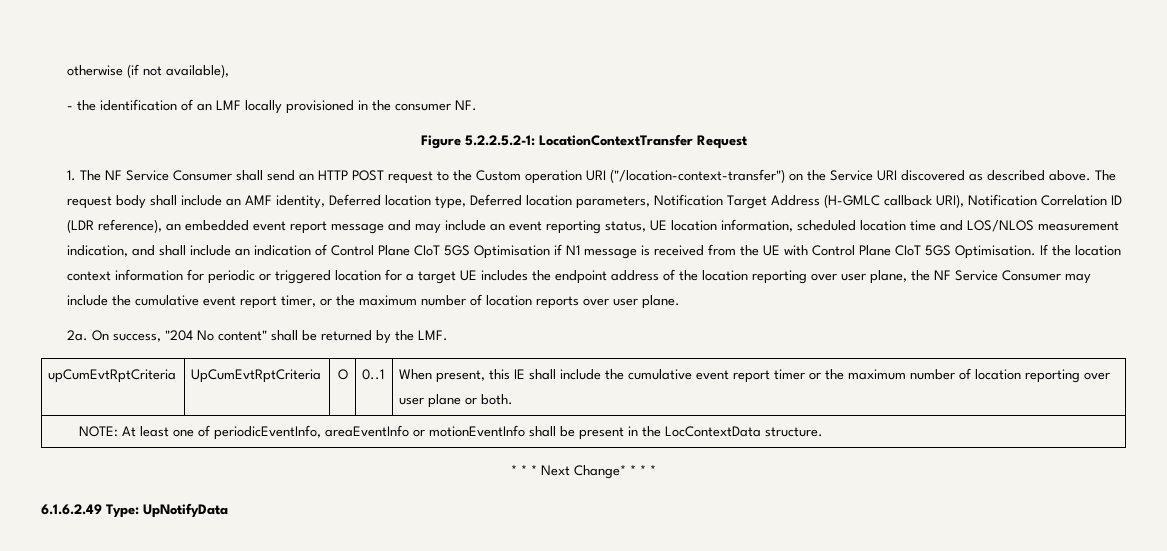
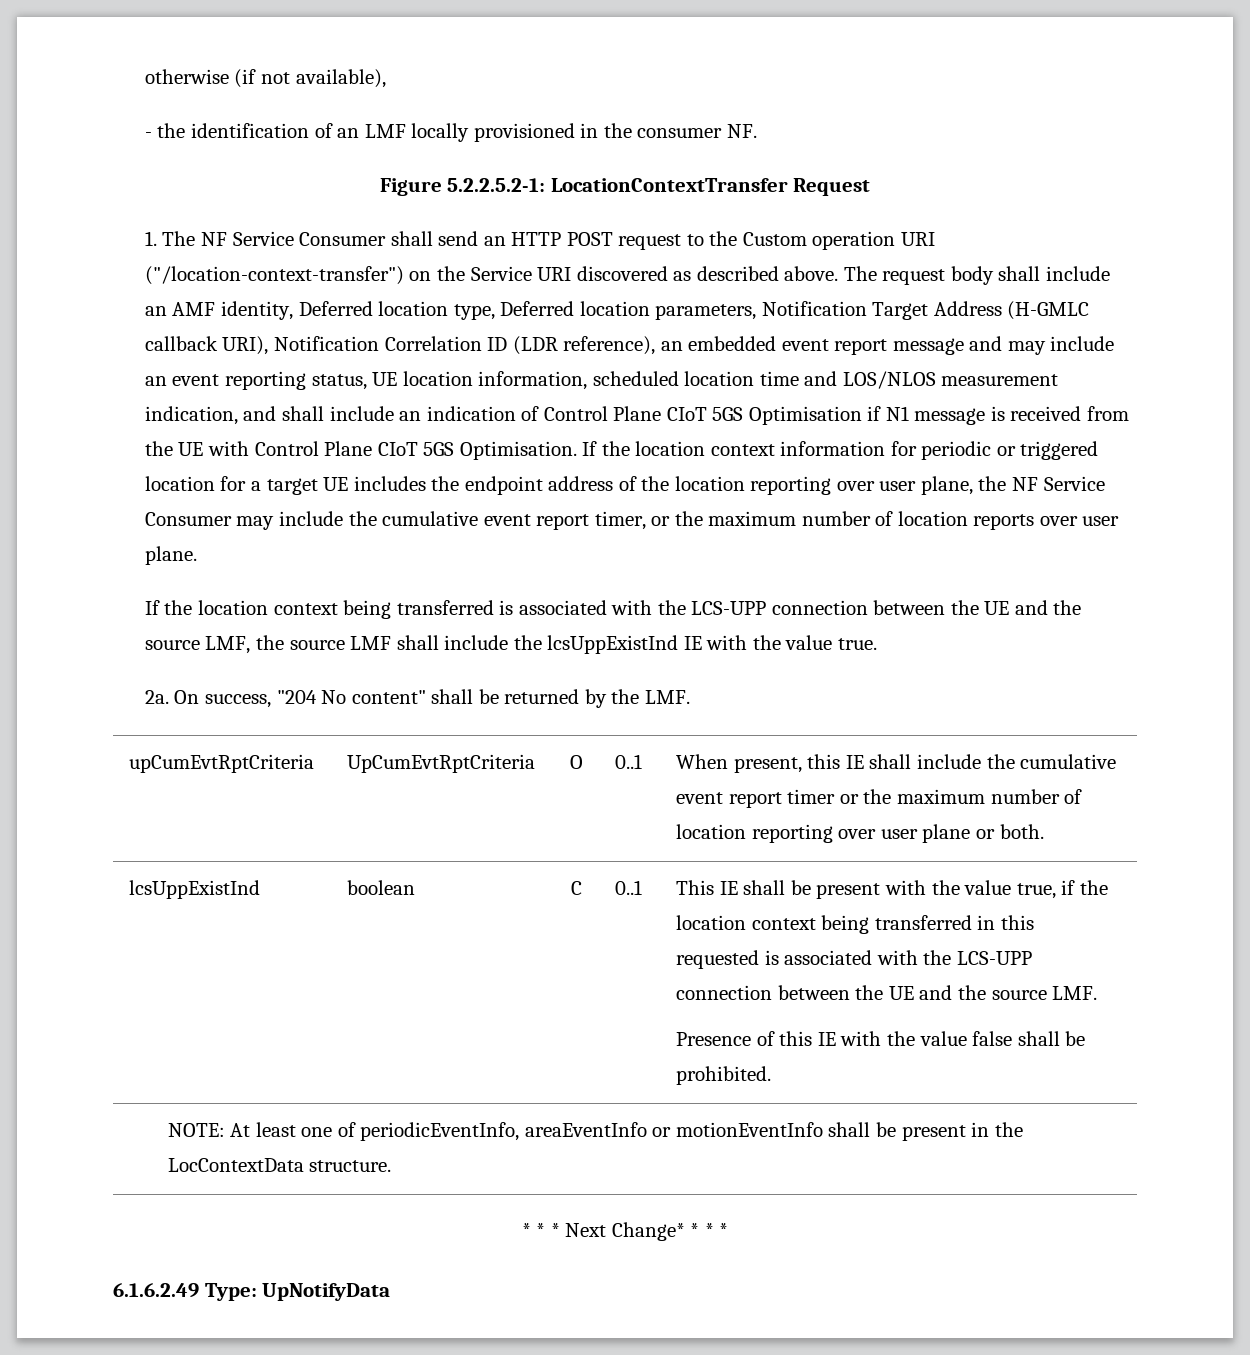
(680, 302) none -> [144,600,1082,619] [144,635,877,654] // If the location context being transferred is associated with the LCS-UPP connection between the UE and the source LMF, the source LMF shall include the lcsUppExistInd IE with the value true.
(514, 399) none -> [129,880,261,899] [347,880,416,895] [571,881,582,895] [615,880,643,895] [676,880,1108,899] [676,915,1034,934] [676,950,1032,969] [676,985,1098,1000] [676,1031,1086,1046] [676,1066,772,1085] // lcsUppExistInd | boolean | C | 0..1 | This IE shall be present with the value true, if the location context being transferred in this requested is associated with the LCS-UPP connection between the UE and the source LMF. // Presence of this IE with the value false shall be prohibited.

